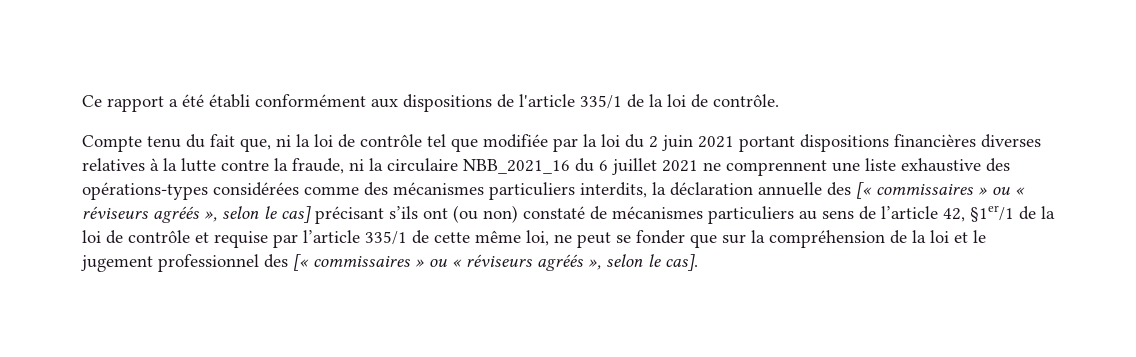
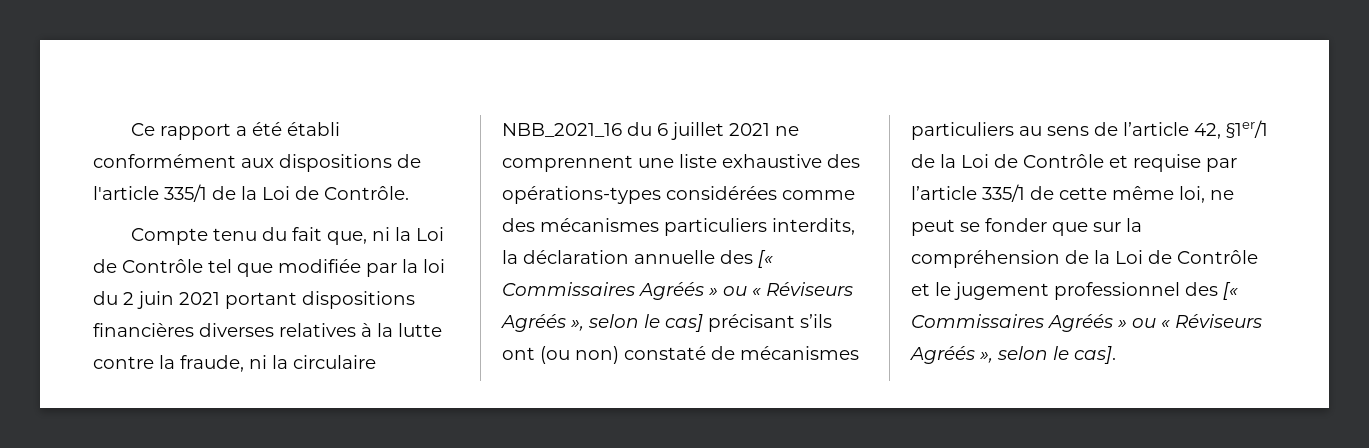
[667,94,779,108] loi de contrôle. -> [262,186,409,200] Loi de Contrôle.
[314,134,422,148] loi de contrôle -> [415,227,444,241] [93,259,203,273] Loi de Contrôle
[876,184,1025,195] [82,206,199,223] commissaires » ou « réviseurs agréés -> [502,282,853,300] [501,314,566,332] Commissaires Agréés » ou « Réviseurs Agréés
[82,230,190,244] loi de contrôle -> [961,154,1104,168] Loi de Contrôle
[930,230,949,243] loi -> [1115,250,1258,264] Loi de Contrôle
[313,254,583,271] commissaires » ou « réviseurs agréés -> [911,314,1262,332] [910,346,975,364] Commissaires Agréés » ou « Réviseurs Agréés

